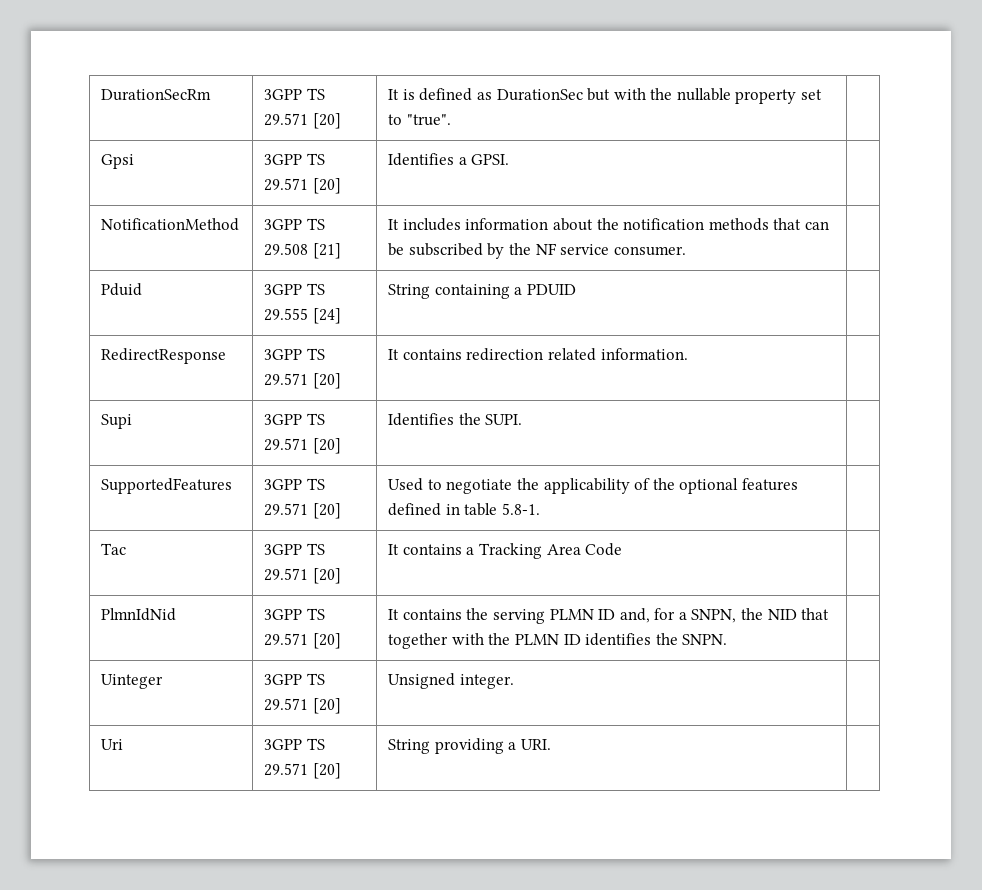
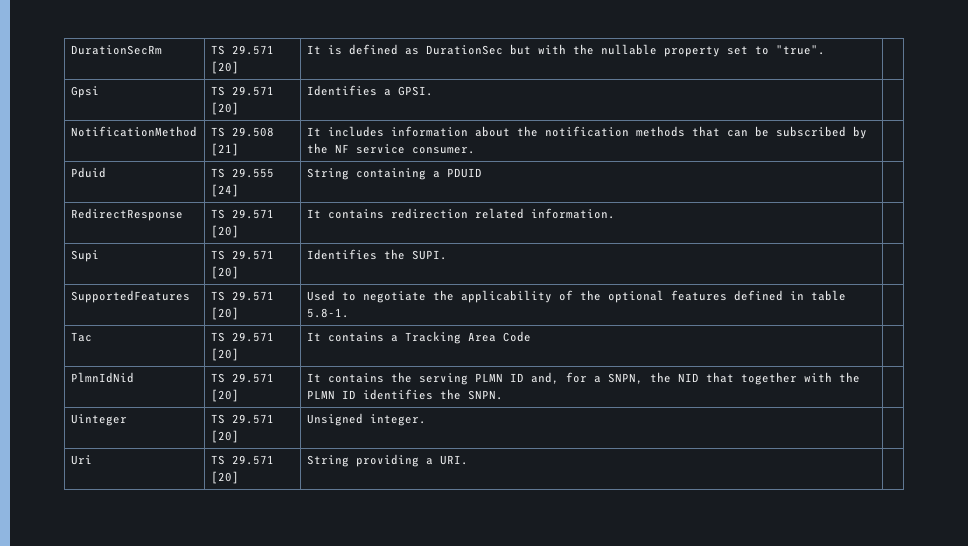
[264,89,303,100] 3GPP -> (162, 50) none
[264,154,303,165] 3GPP -> (99, 92) none
[264,219,303,230] 3GPP -> (197, 131) none
[264,284,303,295] 3GPP -> (106, 172) none
[264,349,303,360] 3GPP -> (183, 214) none
[264,414,303,425] 3GPP -> (99, 256) none
[264,479,303,490] 3GPP -> (190, 296) none
[264,544,303,555] 3GPP -> (92, 337) none
[264,609,303,620] 3GPP -> (134, 377) none
[264,674,303,685] 3GPP -> (127, 420) none
[264,739,303,750] 3GPP -> (92, 460) none

